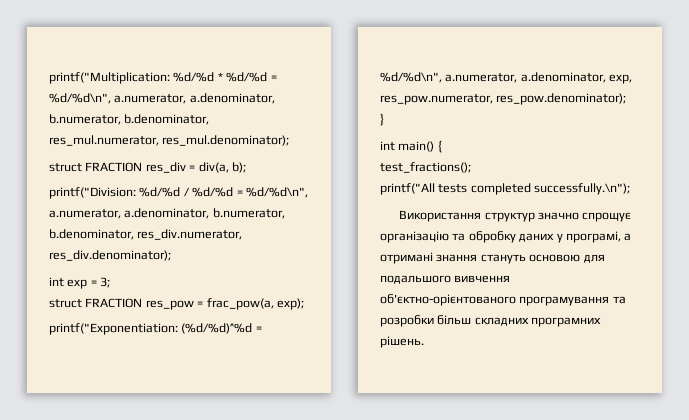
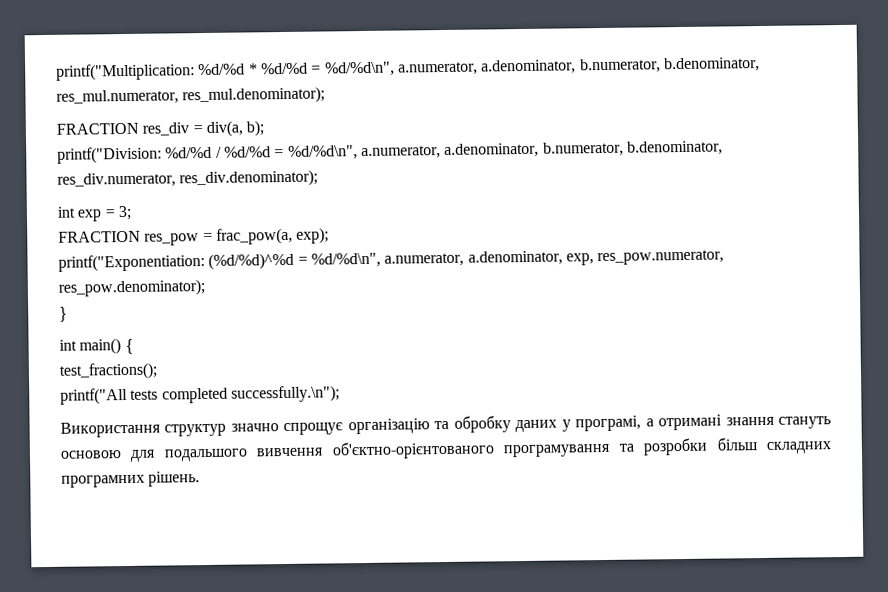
[49,163,82,172] struct -> (326, 95) none
[49,299,82,308] struct -> (132, 213) none

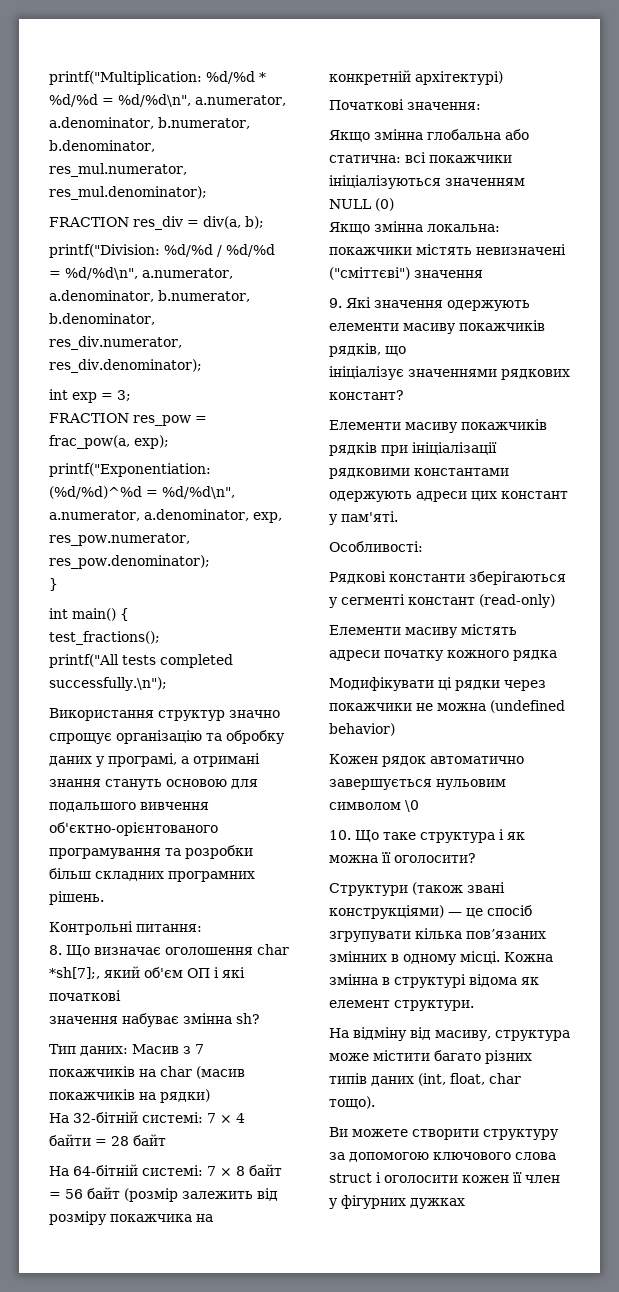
(201, 479) none -> [49,921,202,935] [49,944,289,957] [49,966,245,979] [49,990,121,1001] [49,1013,260,1027] [49,1044,204,1056] [49,1066,245,1079] [49,1089,210,1103] [49,1111,245,1123] [49,1134,166,1146] [49,1164,282,1176] [49,1187,278,1202] [49,1211,213,1225] [329,70,503,85] [329,99,481,110] [329,129,529,142] [329,152,512,163] [329,175,525,189] [329,198,394,211] [329,221,500,234] [329,244,566,255] [329,267,483,280] [329,297,530,311] [329,320,545,334] [329,343,406,357] [329,366,570,380] [329,390,404,400] [329,419,547,433] [329,442,497,456] [329,468,509,479] [329,491,568,502] [329,511,398,525] [329,541,423,552] [329,571,566,585] [329,594,555,608] [329,624,517,638] [329,650,557,661] [329,677,546,691] [329,700,565,713] [329,723,395,736] [329,754,524,767] [329,779,506,790] [329,800,419,812] [329,829,525,843] [329,852,476,863] [329,882,505,896] [329,905,532,919] [329,928,546,942] [329,951,553,965] [329,974,539,988] [329,1000,474,1011] [329,1027,570,1041] [329,1050,532,1064] [329,1073,521,1086] [329,1096,375,1109] [329,1127,559,1140] [329,1152,556,1162] [329,1172,560,1183] [329,1195,465,1209] // Контрольні питання: // 8. Що визначає оголошення char *sh[7];, який об'єм ОП і які початкові // значення набуває змінна sh? // Тип даних: Масив з 7 покажчиків на char (масив покажчиків на рядки) // На 32-бітній системі: 7 × 4 байти = 28 байт // На 64-бітній системі: 7 × 8 байт = 56 байт (розмір залежить від розміру покажчика на конкретній архітектурі) // Початкові значення: // Якщо змінна глобальна або статична: всі покажчики ініціалізуються значенням NULL (0) // Якщо змінна локальна: покажчики містять невизначені ("сміттєві") значення // 9. Які значення одержують елементи масиву покажчиків рядків, що // ініціалізує значеннями рядкових констант? // Елементи масиву покажчиків рядків при ініціалізації рядковими константами одержують адреси цих констант у пам'яті. // Особливості: // Рядкові константи зберігаються у сегменті констант (read-only) // Елементи масиву містять адреси початку кожного рядка // Модифікувати ці рядки через покажчики не можна (undefined behavior) // Кожен рядок автоматично завершується нульовим символом \0 // 10. Що таке структура і як можна її оголосити? // Структури (також звані конструкціями) — це спосіб згрупувати кілька пов’язаних змінних в одному місці. Кожна змінна в структурі відома як елемент структури. // На відміну від масиву, структура може містити багато різних типів даних (int, float, char тощо). // Ви можете створити структуру за допомогою ключового слова struct і оголосити кожен її член у фігурних дужках

